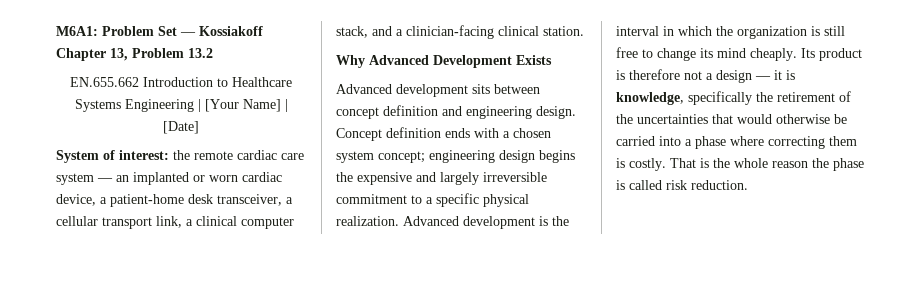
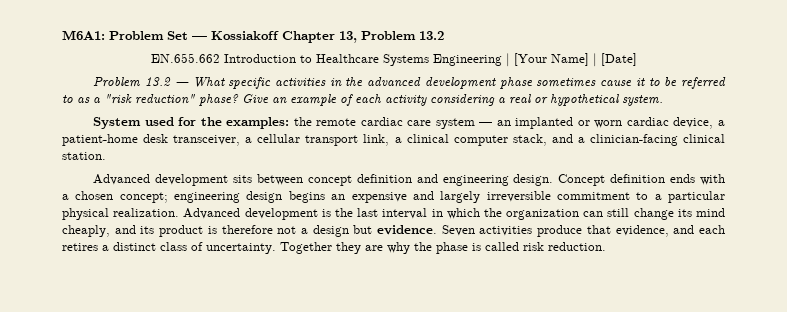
[56,150,169,163] System of interest: -> [93,77,727,89] [62,94,663,106] [93,117,290,129] Problem 13.2 — What specific activities in the advanced development phase sometimes cause it to be referred to as a "risk reduction" phase? Give an example of each activity considering a real or hypothetical system. // System used for the examples:
[336,55,552,68] // Why Advanced Development Exists -> (106, 156) none
[336,151,374,163] system -> (114, 195) none
[336,172,353,182] the -> [331,194,346,200] an
[436,193,479,207] specific -> [668,191,725,203] particular
(569, 221) none -> [357,208,379,217] last
[811,26,845,36] [616,47,815,61] is still free to change its mind cheaply. Its -> [583,208,725,220] [62,225,155,237] can still change its mind cheaply, and its
[755,70,795,80] [616,91,851,105] [616,114,847,124] [616,136,857,149] [616,158,808,171] — it is knowledge, specifically the retirement of the uncertainties that would otherwise be carried into a phase where correcting them is costly. That is the whole reason -> [353,225,726,237] [62,242,410,254] but evidence. Seven activities produce that evidence, and each retires a distinct class of uncertainty. Together they are why

